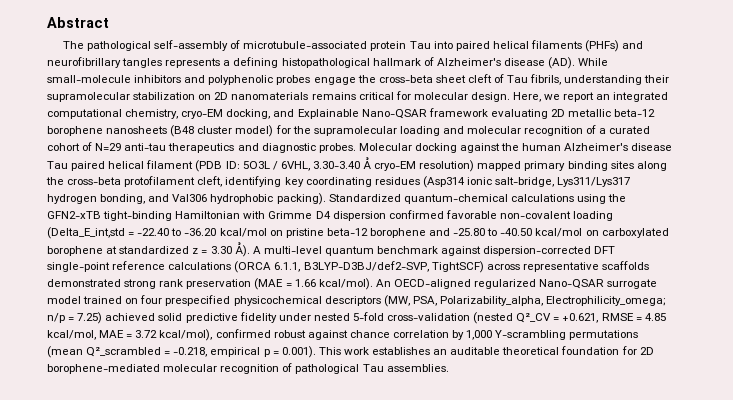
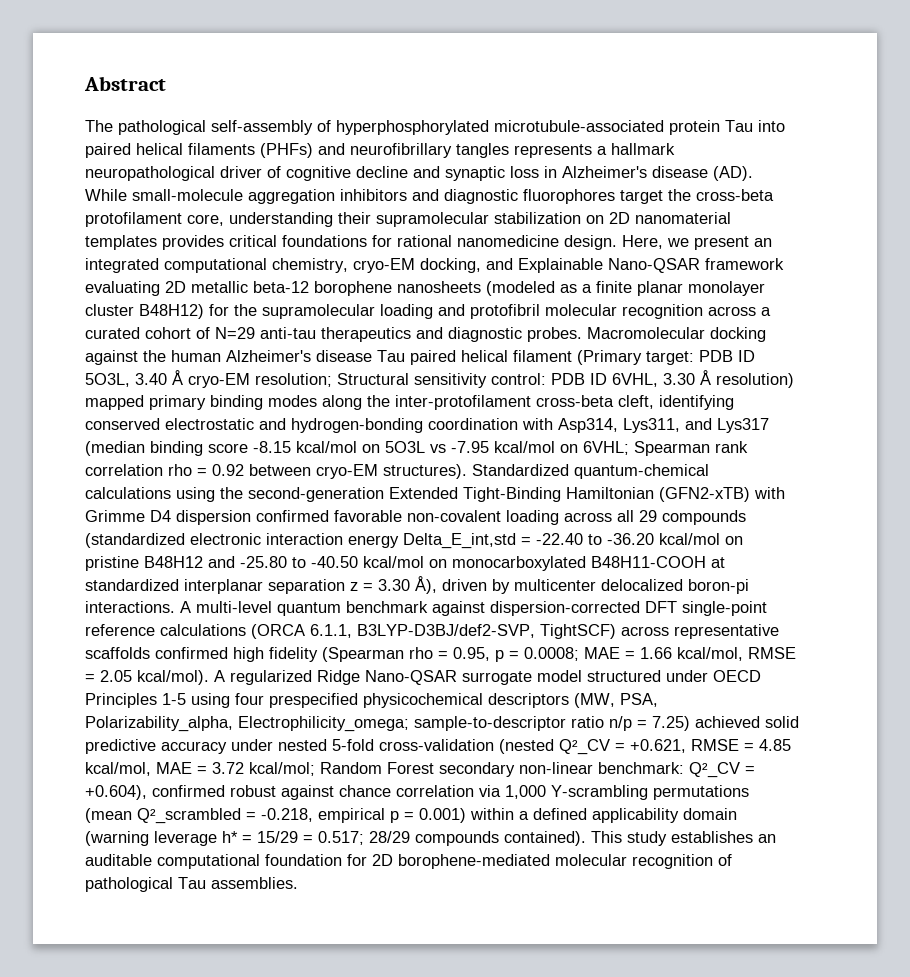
(241, 44) none -> [336,120,489,135] hyperphosphorylated
[233,57,434,68] defining histopathological hallmark of -> [611,143,675,155] [85,166,557,181] hallmark neuropathological driver of cognitive decline and synaptic loss in
(131, 79) none -> [248,189,335,204] aggregation
[208,74,562,85] polyphenolic probes engage the cross-beta sheet cleft of Tau fibrils, -> [444,189,774,204] [85,212,224,227] diagnostic fluorophores target the cross-beta protofilament core,
[231,91,468,100] nanomaterials remains critical for molecular -> [635,212,731,224] [85,235,559,250] nanomaterial templates provides critical foundations for rational nanomedicine
[563,92,595,102] report -> [694,236,749,250] present
[170,125,274,137] (B48 cluster model) -> [486,281,765,296] [85,304,204,319] (modeled as a finite planar monolayer cluster B48H12)
[467,125,597,136] molecular recognition of -> [470,304,756,319] protofibril molecular recognition across
[358,143,412,151] Molecular -> [587,327,705,339] Macromolecular
[195,157,417,172] (PDB ID: 5O3L / 6VHL, 3.30-3.40 Å cryo-EM -> [577,350,755,365] [85,370,711,388] (Primary target: PDB ID 5O3L, 3.40 Å cryo-EM resolution; Structural sensitivity control: PDB ID 6VHL, 3.30 Å
[610,161,634,169] sites -> [268,395,317,407] modes
[67,176,631,188] [47,193,326,205] cross-beta protofilament cleft, identifying key coordinating residues (Asp314 ionic salt-bridge, Lys311/Lys317 hydrogen bonding, and Val306 hydrophobic packing). -> [395,395,734,410] [85,418,769,433] [85,441,748,456] [85,464,467,479] inter-protofilament cross-beta cleft, identifying conserved electrostatic and hydrogen-bonding coordination with Asp314, Lys311, and Lys317 (median binding score -8.15 kcal/mol on 5O3L vs -7.95 kcal/mol on 6VHL; Spearman rank correlation rho = 0.92 between cryo-EM structures).
[47,211,241,221] GFN2-xTB tight-binding Hamiltonian -> [248,487,750,502] second-generation Extended Tight-Binding Hamiltonian (GFN2-xTB)
[47,227,125,239] (Delta_E_int,std -> [564,510,746,525] [85,533,516,549] across all 29 compounds (standardized electronic interaction energy Delta_E_int,std
[326,228,426,238] beta-12 borophene -> [144,556,203,568] B48H12
[601,228,669,238] [47,242,250,257] carboxylated borophene at standardized z = 3.30 Å). -> [452,556,725,571] [85,576,749,594] [85,601,175,613] monocarboxylated B48H11-COOH at standardized interplanar separation z = 3.30 Å), driven by multicenter delocalized boron-pi interactions.
[47,278,658,290] [47,296,139,304] demonstrated strong rank preservation (MAE = 1.66 kcal/mol). An OECD-aligned regularized Nano-QSAR surrogate model trained on -> [155,647,796,662] [85,670,761,685] [85,693,230,708] confirmed high fidelity (Spearman rho = 0.95, p = 0.0008; MAE = 1.66 kcal/mol, RMSE = 2.05 kcal/mol). A regularized Ridge Nano-QSAR surrogate model structured under OECD Principles 1-5 using
(666, 301) none -> [414,716,604,731] sample-to-descriptor ratio
[239,312,277,323] fidelity -> [161,741,227,754] accuracy
[159,329,213,341] kcal/mol), -> [249,762,755,778] [85,785,147,800] kcal/mol; Random Forest secondary non-linear benchmark: Q²_CV = +0.604),
[452,330,465,340] by -> [479,785,501,797] via
[281,346,369,358] 0.001). This work -> [419,808,737,823] [85,831,667,846] 0.001) within a defined applicability domain (warning leverage h* = 15/29 = 0.517; 28/29 compounds contained). This study
[502,347,560,355] theoretical -> [157,854,260,869] computational

